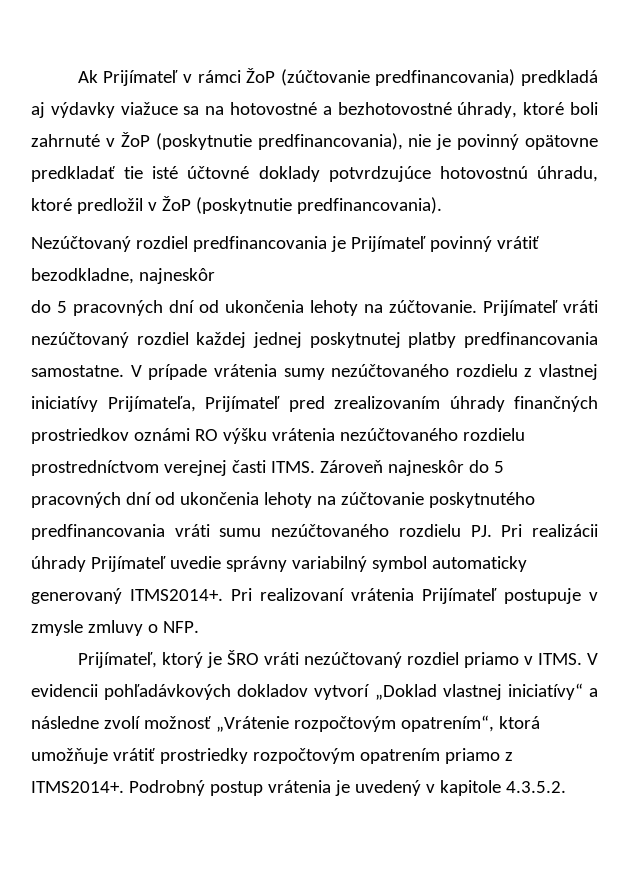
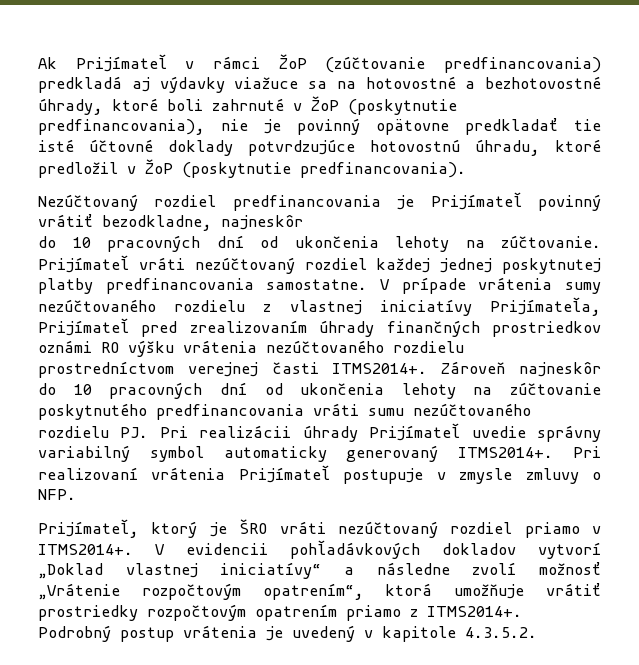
[57,301,67,313] 5 -> [72,237,91,248] 10
[270,461,315,473] ITMS. -> [332,363,428,374] ITMS2014+.
[493,461,504,473] 5 -> [73,384,92,395] 10
[537,653,582,665] ITMS. -> [38,544,133,555] ITMS2014+.

